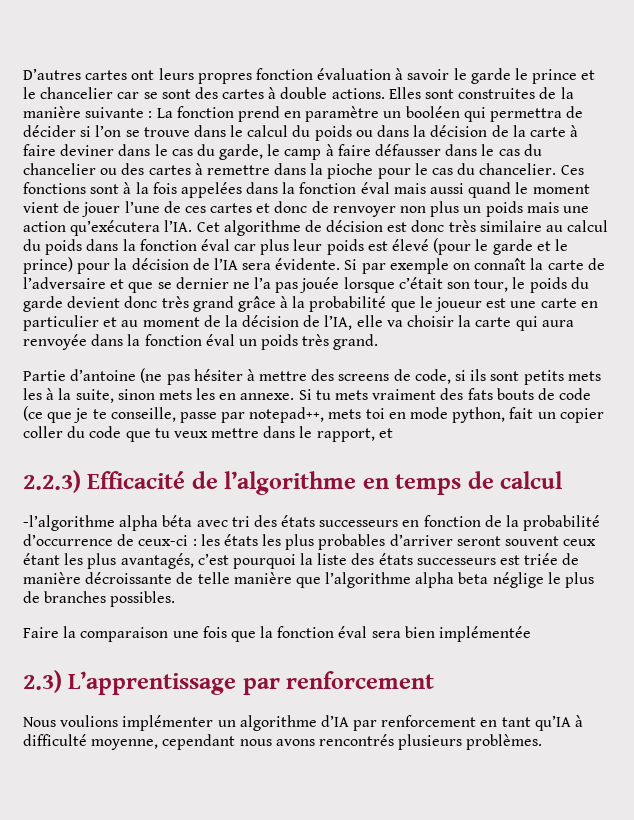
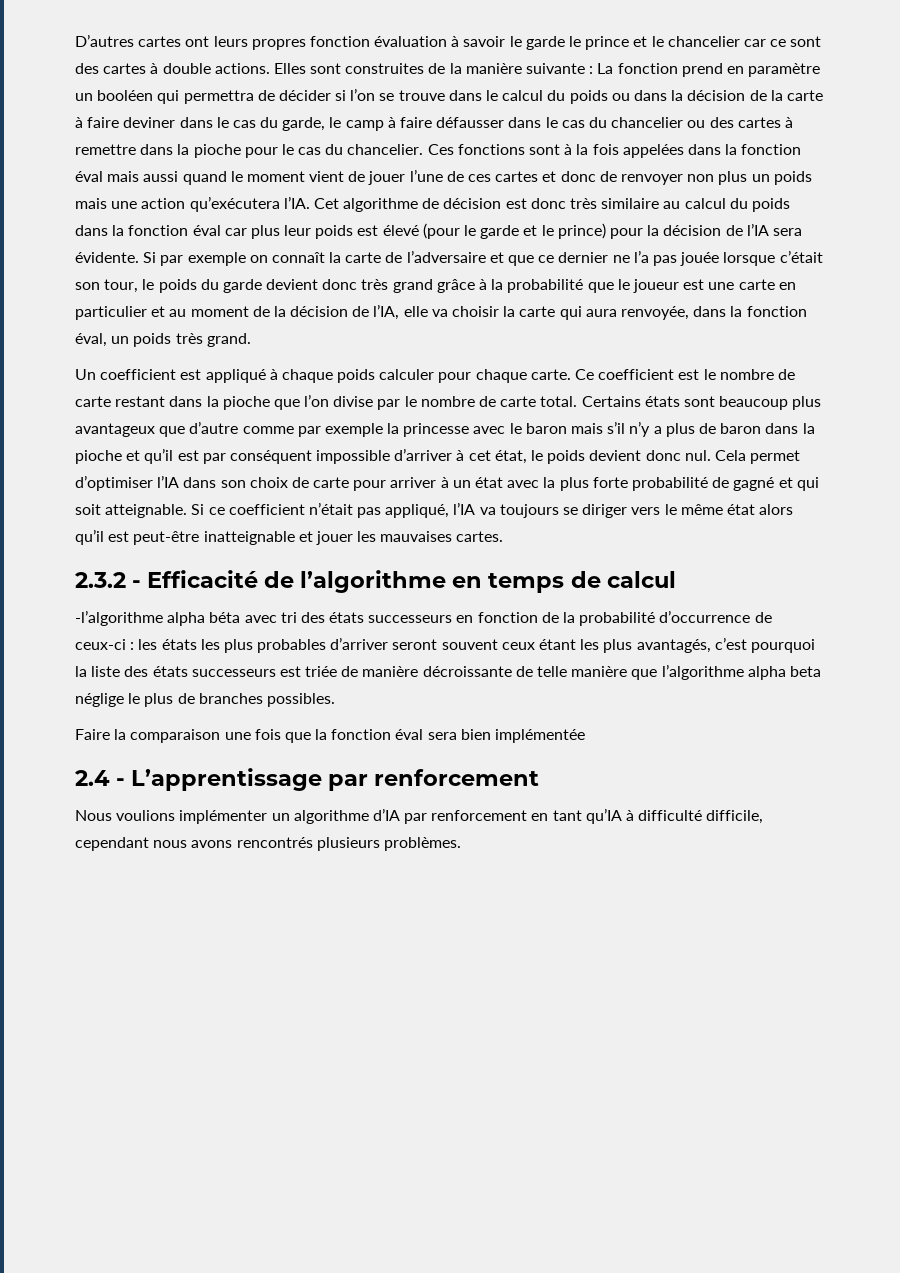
[143,92,158,99] se -> [770,39,787,47] ce
[157,282,172,289] se -> [538,255,555,263] ce
[23,334,235,350] renvoyée dans la fonction éval -> [620,306,807,320] [75,333,107,347] renvoyée, dans la fonction éval,
[23,368,601,385] [23,388,592,403] [23,406,604,423] [23,426,393,442] [23,470,81,493] Partie d’antoine (ne pas hésiter à mettre des screens de code, si ils sont petits mets les à la suite, sinon mets les en annexe. Si tu mets vraiment des fats bouts de code (ce que je te conseille, passe par notepad++, mets toi en mode python, fait un copier coller du code que tu veux mettre dans le rapport, et // 2.2.3) -> [75,369,795,383] [75,394,822,410] [75,421,815,437] [75,448,801,464] [75,475,819,491] [75,502,794,518] [75,529,504,545] [75,572,142,588] Un coefficient est appliqué à chaque poids calculer pour chaque carte. Ce coefficient est le nombre de carte restant dans la pioche que l’on divise par le nombre de carte total. Certains états sont beaucoup plus avantageux que d’autre comme par exemple la princesse avec le baron mais s’il n’y a plus de baron dans la pioche et qu’il est par conséquent impossible d’arriver à cet état, le poids devient donc nul. Cela permet d’optimiser l’IA dans son choix de carte pour arriver à un état avec la plus forte probabilité de gagné et qui soit atteignable. Si ce coefficient n’était pas appliqué, l’IA va toujours se diriger vers le même état alors qu’il est peut-être inatteignable et jouer les mauvaises cartes. // 2.3.2 -
[23,670,62,693] 2.3) -> [75,770,126,786] 2.4 -
[91,739,159,750] moyenne, -> [706,810,764,824] difficile,

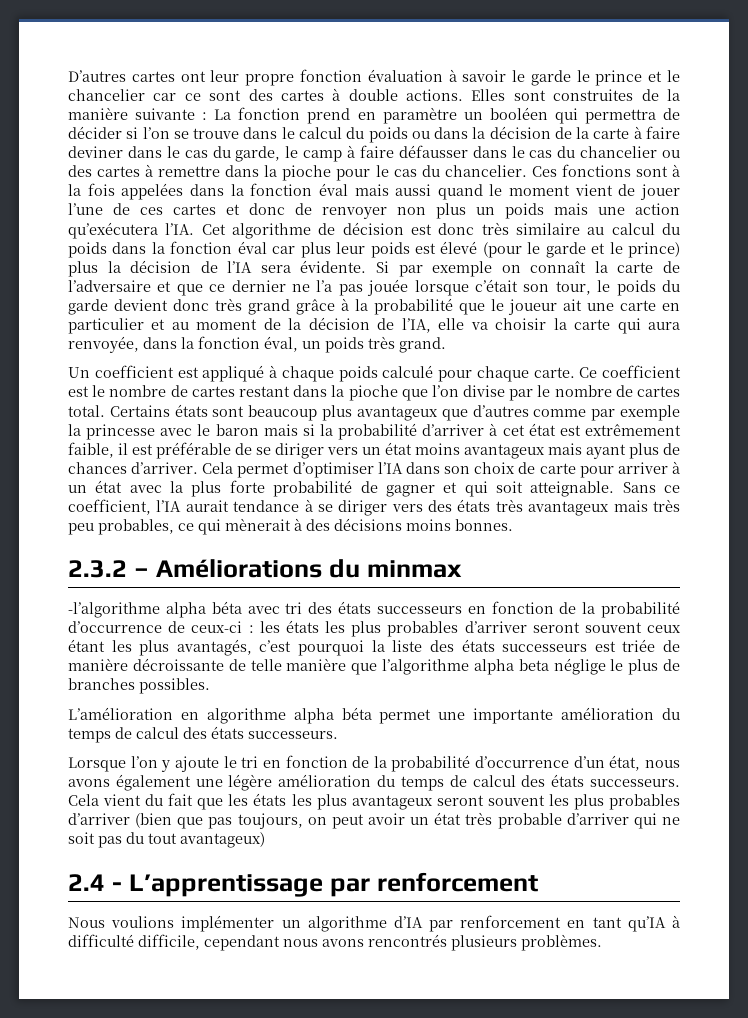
[213,36,306,50] leurs propres -> [210,70,295,86] leur propre
[609,228,643,239] pour -> [68,261,98,277] plus
[683,279,705,290] est -> [563,299,582,311] ait
[379,369,435,380] calculer -> [382,365,434,378] calculé
[75,396,111,407] carte -> [191,386,235,397] cartes
[500,396,537,407] carte -> [637,386,680,397] cartes
[189,421,239,434] d’autre -> [472,405,529,417] d’autres
[607,421,815,437] [75,448,711,464] s’il n’y a plus de baron dans la pioche et qu’il est par conséquent impossible d’arriver à cet état, le poids devient donc nul. -> [302,423,682,440] [68,442,680,459] [68,462,199,474] si la probabilité d’arriver à cet état est extrêmement faible, il est préférable de se diriger vers un état moins avantageux mais ayant plus de chances d’arriver.
[733,477,775,491] gagné -> [385,485,435,497] gagner
[191,502,794,518] [75,529,504,545] [75,570,676,593] Si ce coefficient n’était pas appliqué, l’IA va toujours se diriger vers le même état alors qu’il est peut-être inatteignable et jouer les mauvaises cartes. // 2.3.2 - Efficacité de l’algorithme en temps de calcul -> [622,482,680,493] [68,499,680,516] [68,518,513,535] [68,559,462,578] Sans ce coefficient, l’IA aurait tendance à se diriger vers des états très avantageux mais très peu probables, ce qui mènerait à des décisions moins bonnes. // 2.3.2 – Améliorations du minmax
[75,729,586,743] Faire la comparaison une fois que la fonction éval sera bien implémentée -> [68,707,681,724] [68,726,338,743] [68,755,680,772] [68,774,680,791] [68,793,680,810] [68,812,680,829] [68,832,265,848] L’amélioration en algorithme alpha béta permet une importante amélioration du temps de calcul des états successeurs. // Lorsque l’on y ajoute le tri en fonction de la probabilité d’occurrence d’un état, nous avons également une légère amélioration du temps de calcul des états successeurs. Cela vient du fait que les états les plus avantageux seront souvent les plus probables d’arriver (bien que pas toujours, on peut avoir un état très probable d’arriver qui ne soit pas du tout avantageux)

